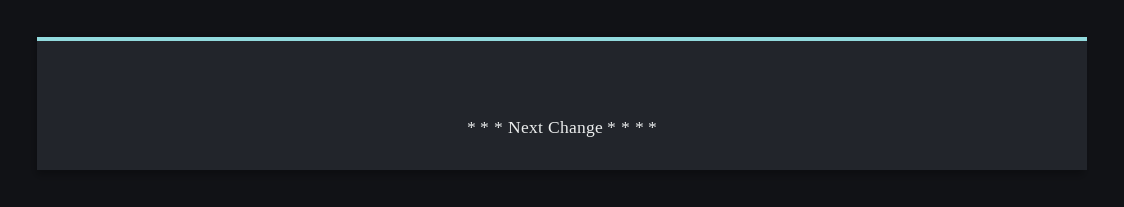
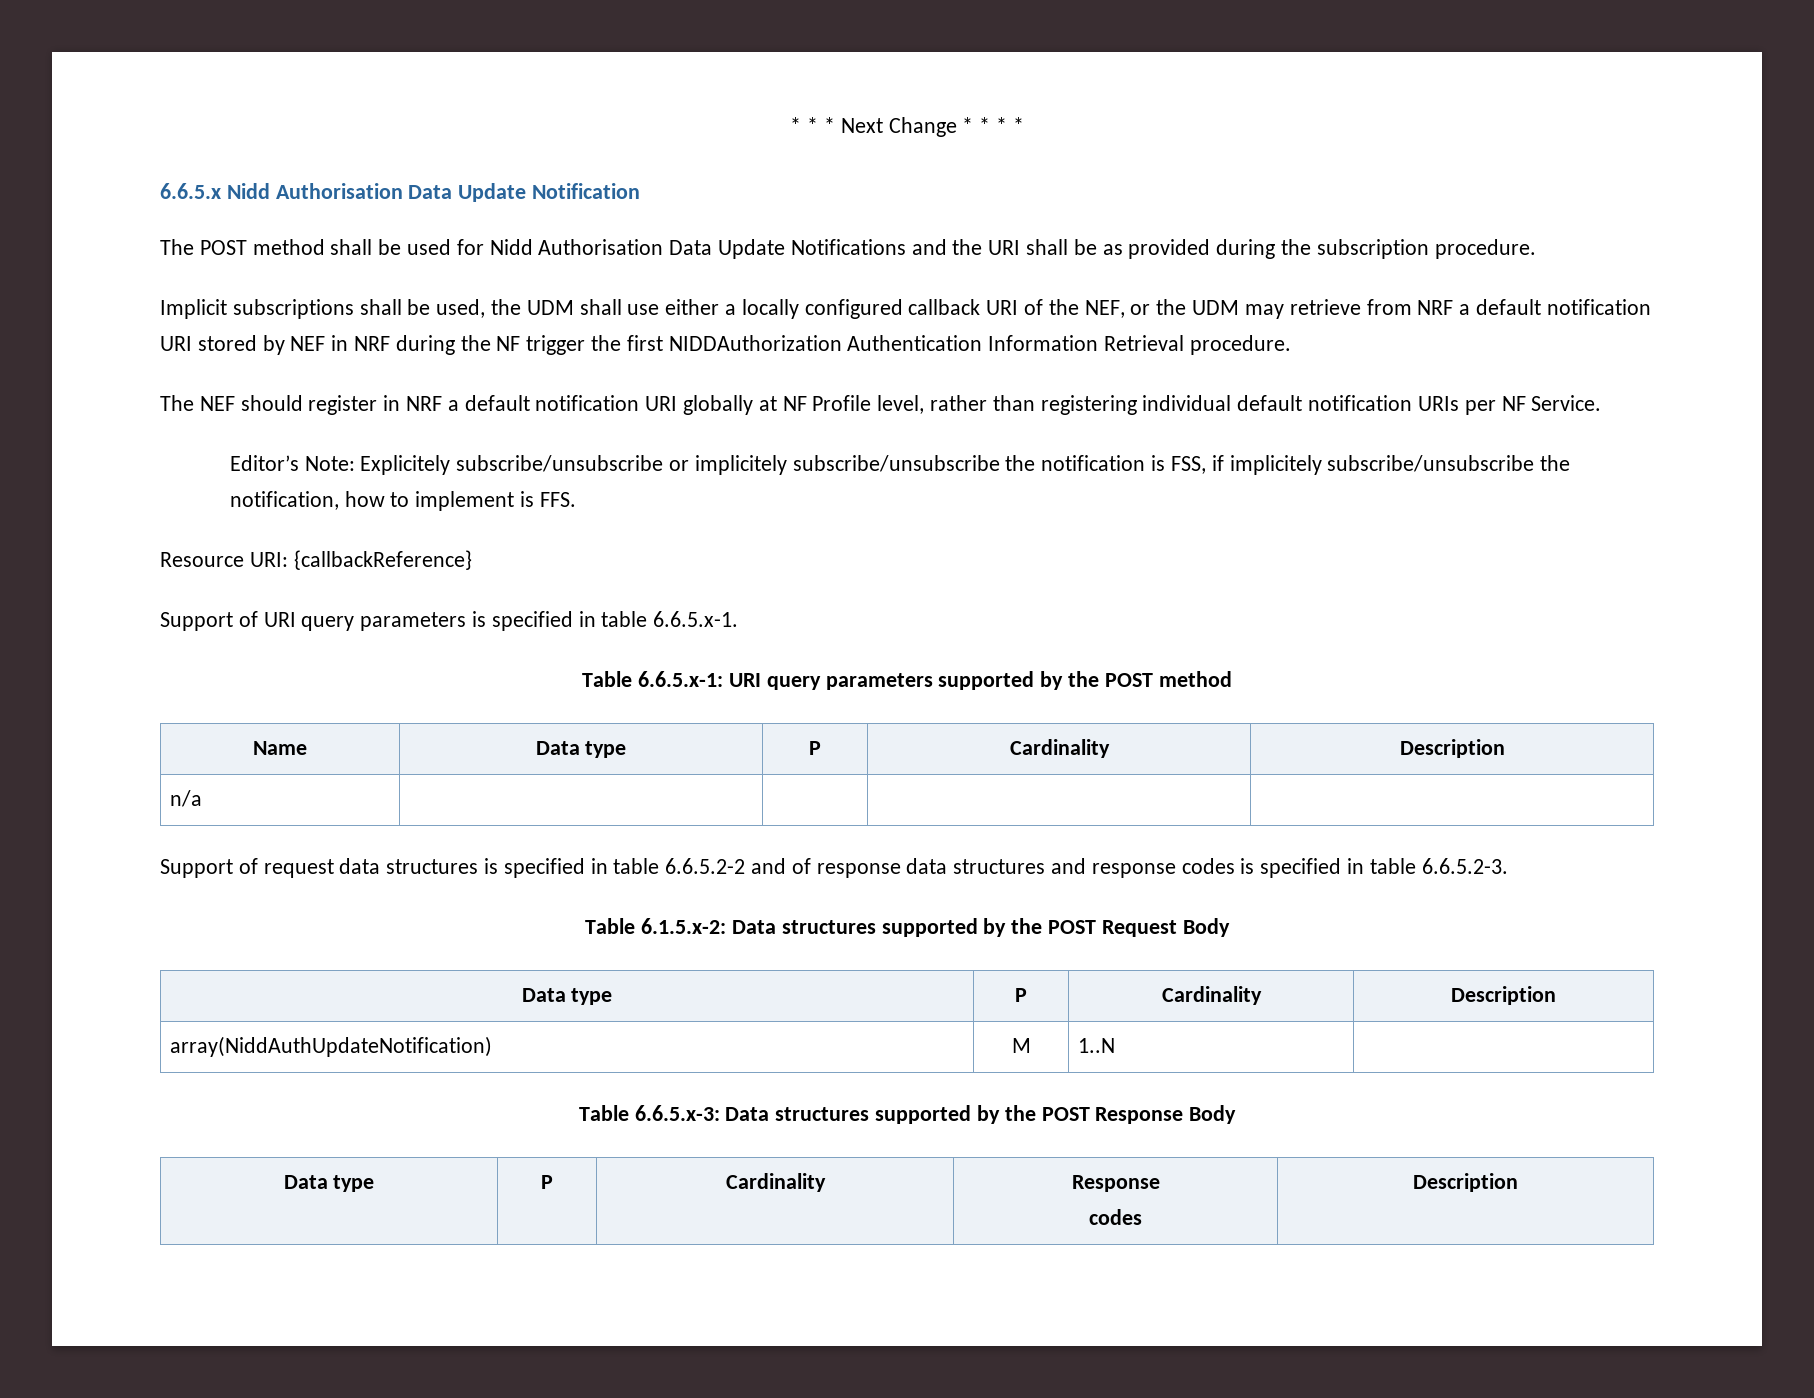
(658, 127) none -> [160,183,641,202] [160,239,1536,259] [160,299,1651,319] [160,335,1291,355] [160,395,1602,415] [229,455,1571,475] [229,491,576,511] [160,550,472,570] [160,611,739,631] [582,671,1232,690] [253,741,307,755] [535,741,627,758] [809,741,821,755] [1009,739,1110,758] [1399,739,1505,758] [170,790,203,807] [160,858,1508,878] [585,918,1230,937] [521,988,613,1005] [1015,988,1027,1002] [1161,986,1262,1005] [1451,986,1556,1005] [170,1036,493,1057] [1011,1038,1031,1053] [1078,1038,1116,1053] [578,1105,1237,1124] [283,1175,375,1192] [541,1175,553,1189] [725,1173,826,1192] [1071,1175,1160,1192] [1089,1209,1142,1225] [1413,1173,1518,1192] // 6.6.5.x Nidd Authorisation Data Update Notification // The POST method shall be used for Nidd Authorisation Data Update Notifications and the URI shall be as provided during the subscription procedure. // Implicit subscriptions shall be used, the UDM shall use either a locally configured callback URI of the NEF, or the UDM may retrieve from NRF a default notification URI stored by NEF in NRF during the NF trigger the first NIDDAuthorization Authentication Information Retrieval procedure. // The NEF should register in NRF a default notification URI globally at NF Profile level, rather than registering individual default notification URIs per NF Service. // Editor’s Note: Explicitely subscribe/unsubscribe or implicitely subscribe/unsubscribe the notification is FSS, if implicitely subscribe/unsubscribe the notification, how to implement is FFS. // Resource URI: {callbackReference} // Support of URI query parameters is specified in table 6.6.5.x-1. // Table 6.6.5.x-1: URI query parameters supported by the POST method // Name | Data type | P | Cardinality | Description // n/a | | | | // Support of request data structures is specified in table 6.6.5.2-2 and of response data structures and response codes is specified in table 6.6.5.2-3. // Table 6.1.5.x-2: Data structures supported by the POST Request Body // Data type | P | Cardinality | Description // array(NiddAuthUpdateNotification) | M | 1..N | // Table 6.6.5.x-3: Data structures supported by the POST Response Body // Data type | P | Cardinality | Response // codes | Description

